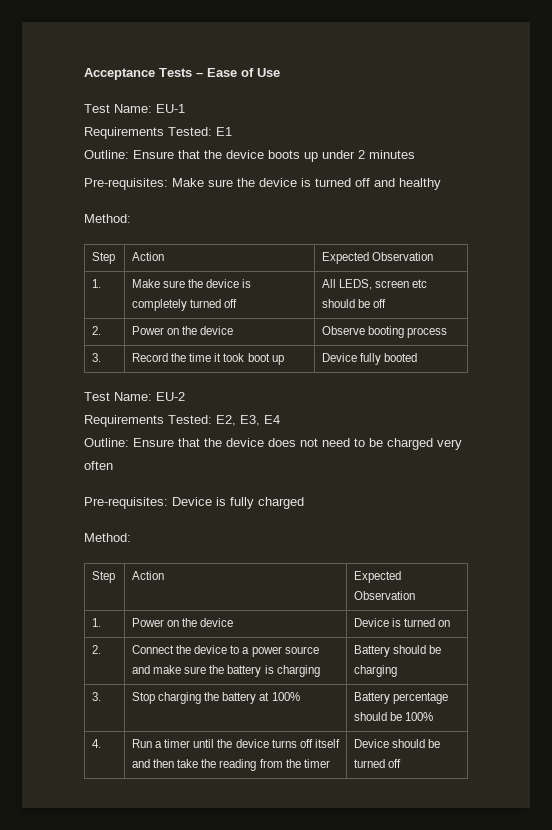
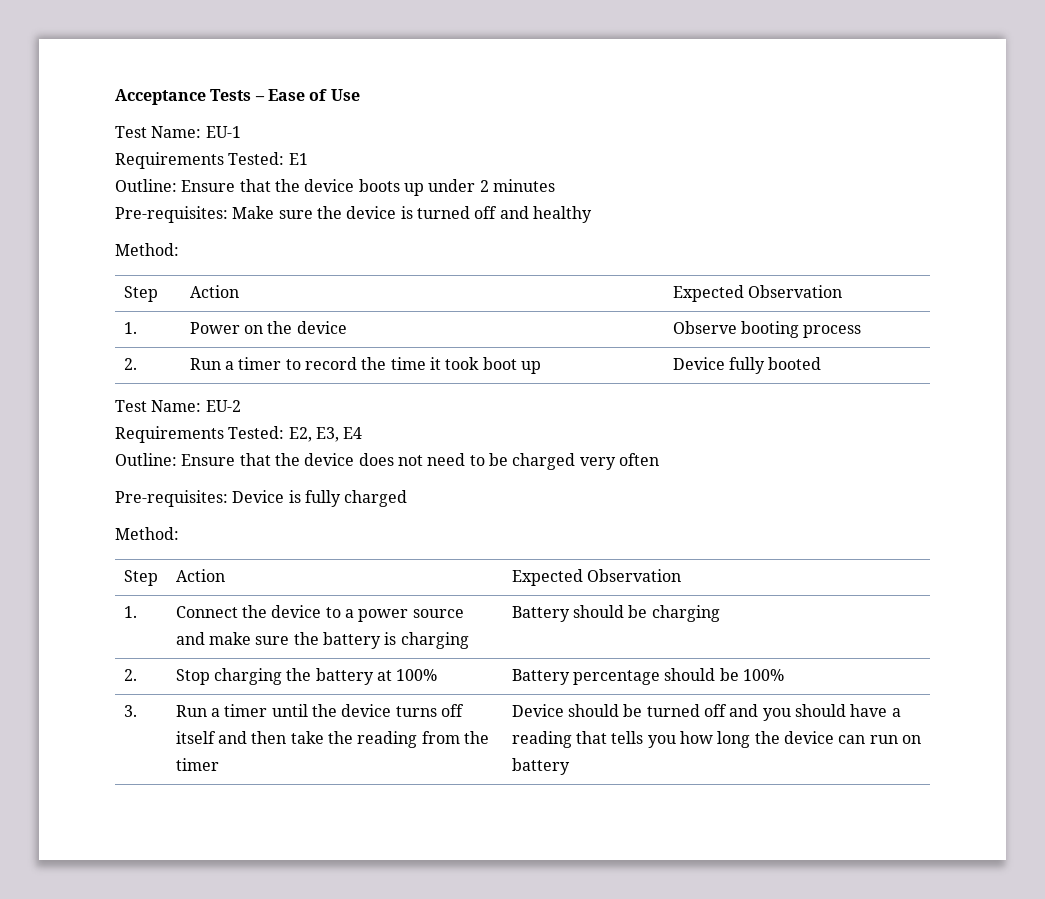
[132,279,252,288] [132,299,238,311] [322,279,428,290] [322,299,387,308] [92,326,102,335] | Make sure the device is completely turned off | All LEDS, screen etc should be off // 2. -> (137, 328) none
[92,353,102,362] [132,353,169,362] 3. | Record -> [123,358,137,370] [189,357,357,370] 2. | Run a timer to record
[132,618,234,627] [354,618,451,627] [92,645,102,654] | Power on the device | Device is turned on // 2. -> (137, 612) none
[92,692,102,701] 3. -> [123,669,137,681] 2.
[92,739,102,748] 4. -> [123,705,137,717] 3.
(402, 763) none -> [729,704,901,721] [511,731,921,748] [511,758,570,775] and you should have a reading that tells you how long the device can run on battery

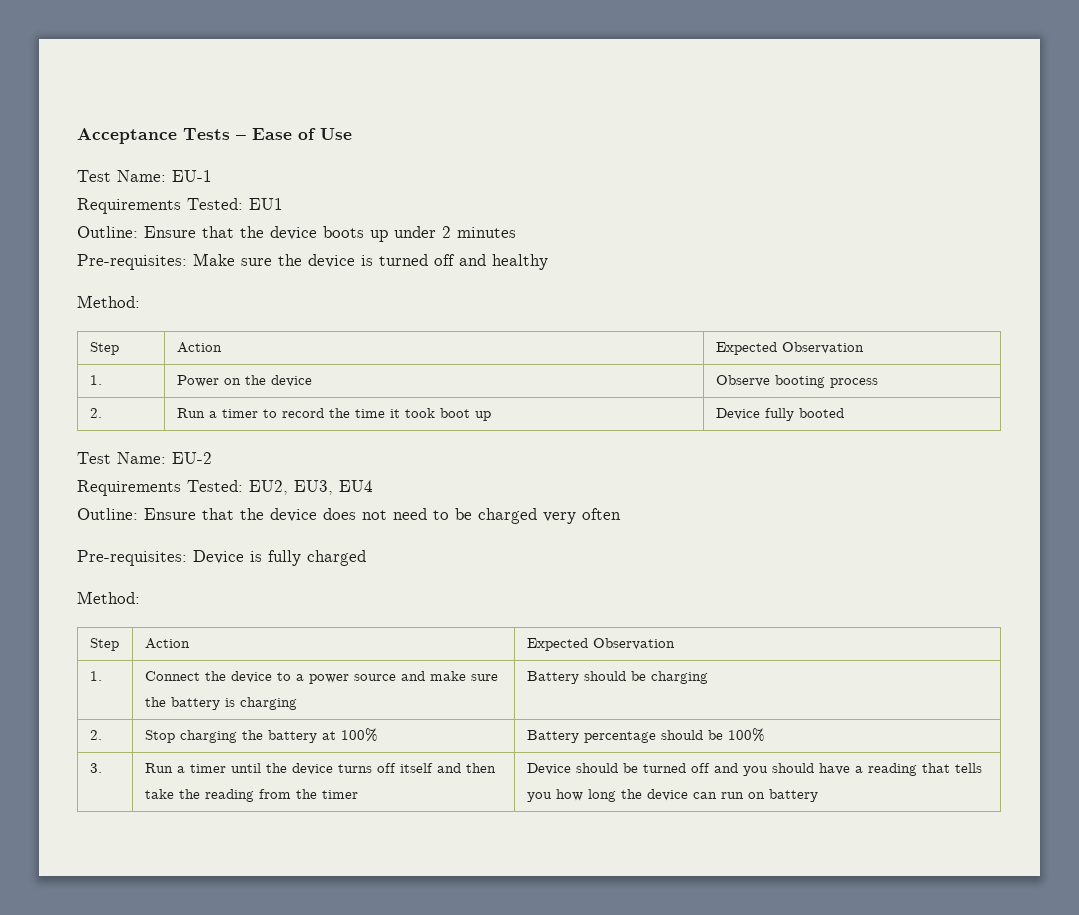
[288,153,308,165] E1 -> [249,198,283,210] EU1
[288,427,363,442] E2, E3, E4 -> [249,480,373,495] EU2, EU3, EU4

